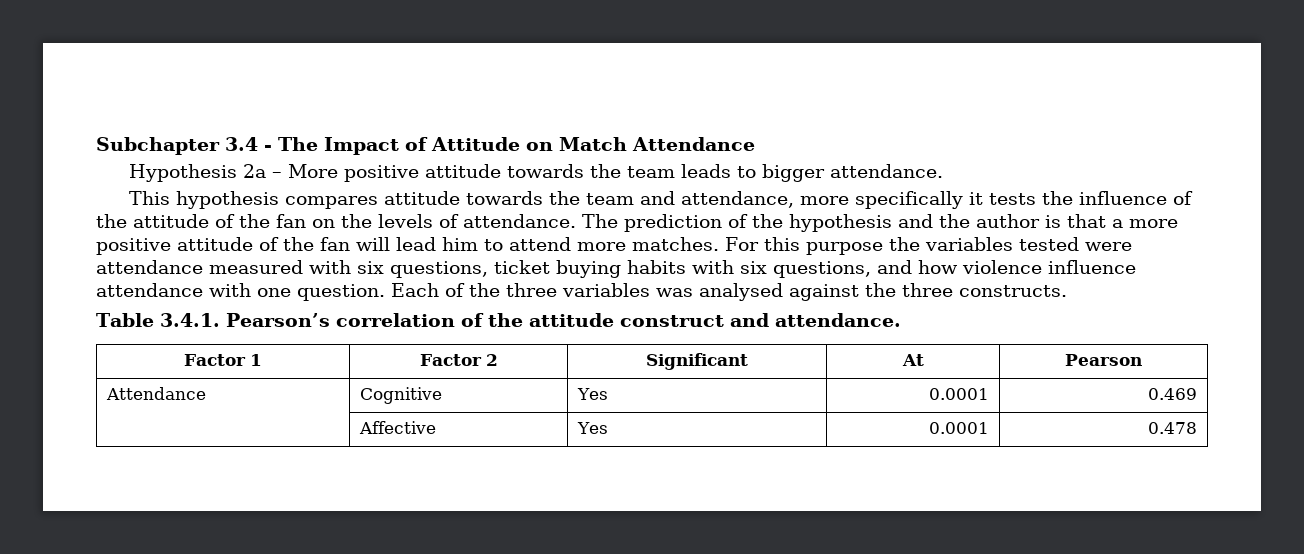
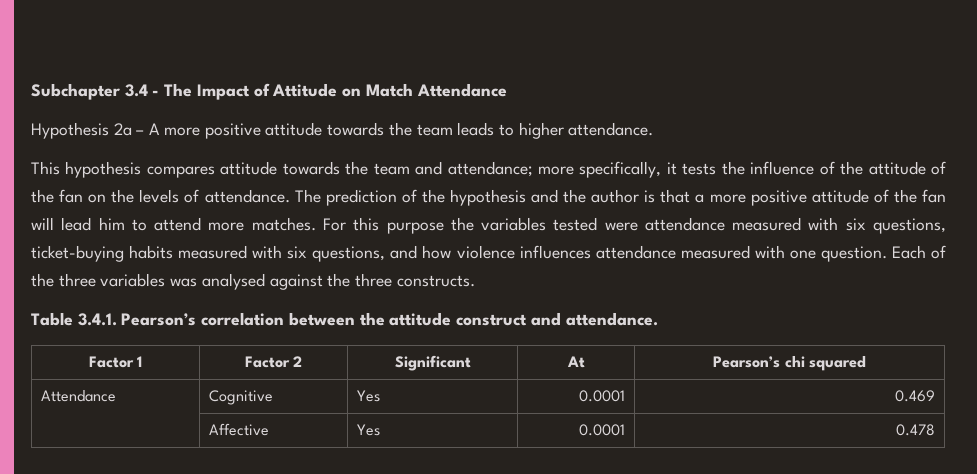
[288,164,339,178] More -> [149,123,200,136] A more
[762,164,826,182] bigger -> [518,122,564,139] higher
[681,191,964,209] attendance, more specifically -> [447,161,662,178] attendance; more specifically,
[494,260,686,278] ticket buying habits -> [31,245,248,262] ticket-buying habits measured
[1048,260,1136,274] [96,283,203,297] influence attendance -> [519,245,750,259] influences attendance measured
[460,313,484,327] of -> [288,312,355,326] between
[1065,354,1142,366] Pearson -> [713,356,866,371] Pearson’s chi squared

